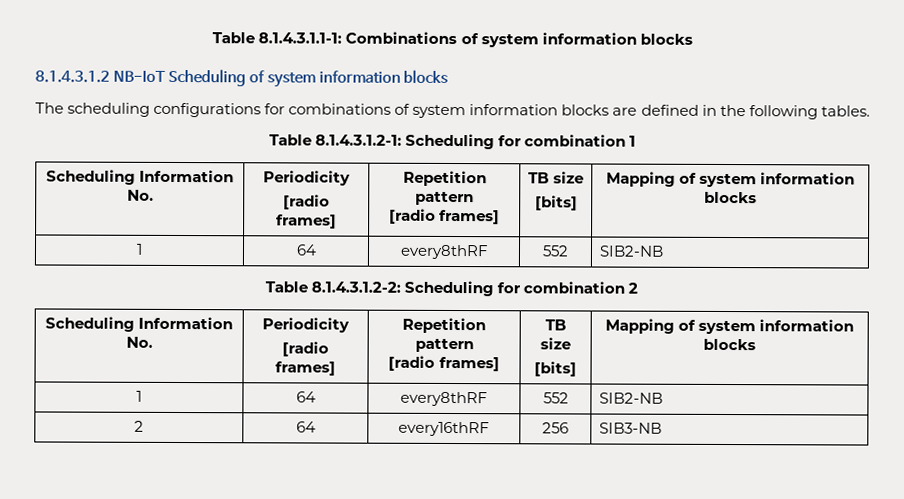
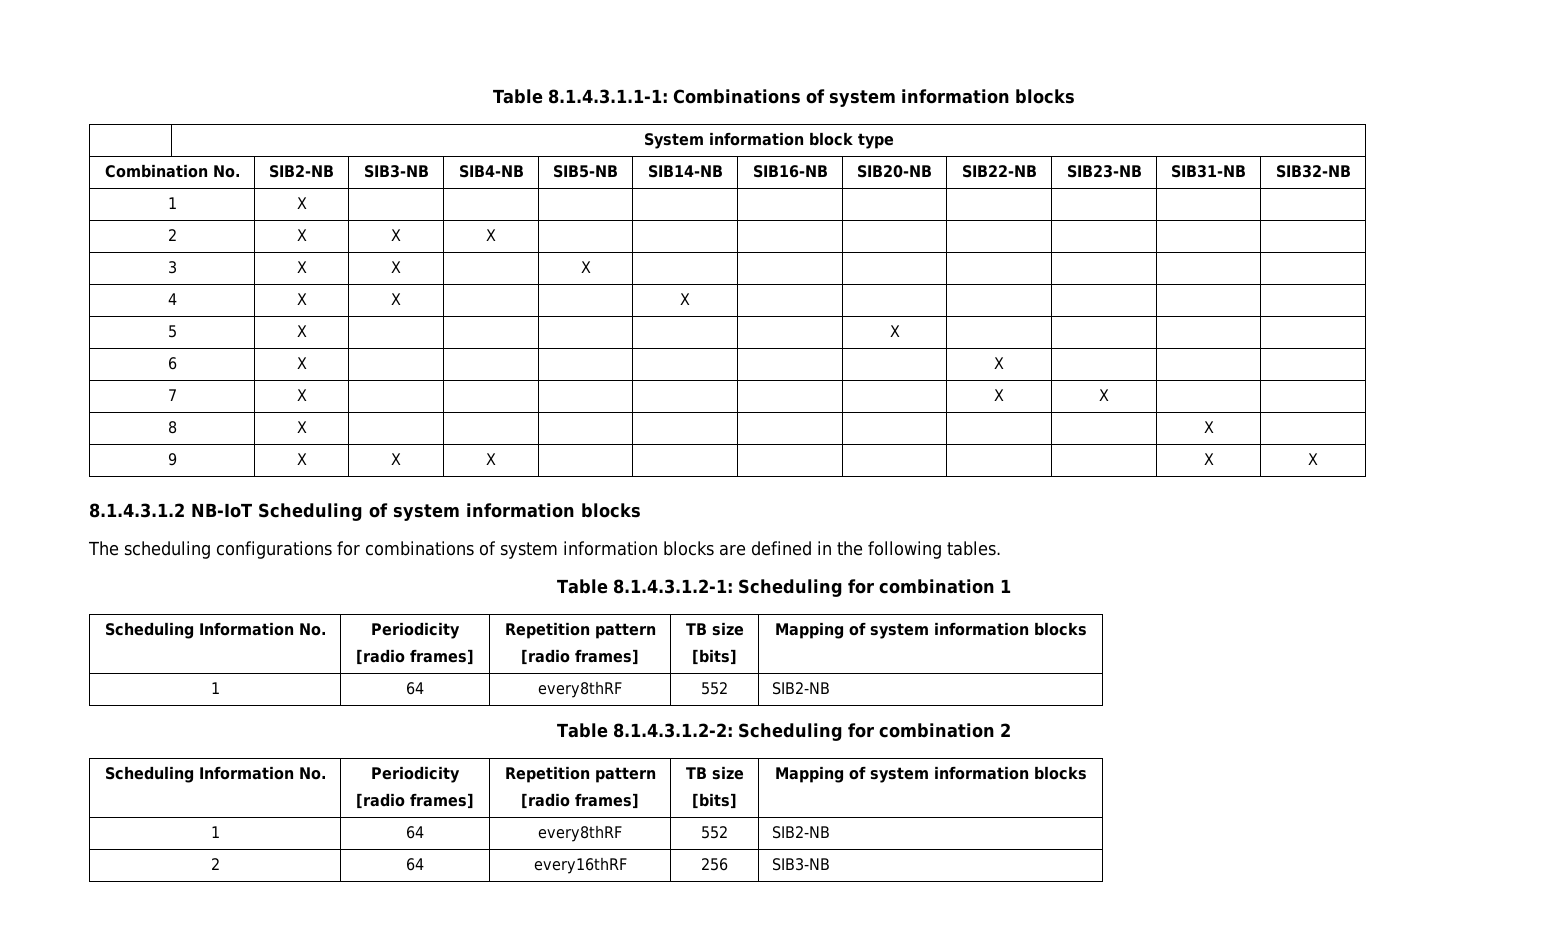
(693, 39) none -> [643,132,894,149] [104,164,240,178] [269,165,334,178] [363,165,429,178] [458,165,524,178] [553,165,618,178] [647,165,723,178] [752,165,828,178] [857,165,932,178] [961,165,1037,178] [1066,165,1142,178] [1171,165,1246,178] [1275,165,1351,178] [167,197,177,209] [296,197,307,209] [167,229,177,241] [296,229,307,241] [391,229,401,241] [486,229,496,241] [167,261,177,274] [296,261,307,273] [391,261,401,273] [580,261,591,273] [167,293,177,305] [296,293,307,305] [391,293,401,305] [680,293,690,305] [167,325,177,338] [296,325,307,337] [889,325,900,337] [167,357,177,370] [296,357,307,369] [994,357,1004,369] [167,389,177,401] [296,389,307,401] [994,389,1004,401] [1099,389,1109,401] [167,421,177,434] [296,421,307,433] [1203,421,1214,433] [167,453,177,466] [296,453,307,465] [391,453,401,465] [486,453,496,465] [1203,453,1214,465] [1308,453,1318,465] // | System information block type // Combination No. | SIB2-NB | SIB3-NB | SIB4-NB | SIB5-NB | SIB14-NB | SIB16-NB | SIB20-NB | SIB22-NB | SIB23-NB | SIB31-NB | SIB32-NB // 1 | X | | | | | | | | | | // 2 | X | X | X | | | | | | | | // 3 | X | X | | X | | | | | | | // 4 | X | X | | | X | | | | | | // 5 | X | | | | | | X | | | | // 6 | X | | | | | | | X | | | // 7 | X | | | | | | | X | X | | // 8 | X | | | | | | | | | X | // 9 | X | X | X | | | | | | | X | X

